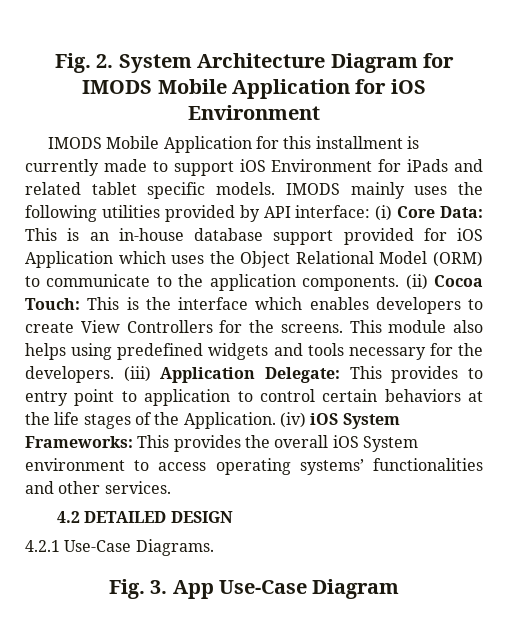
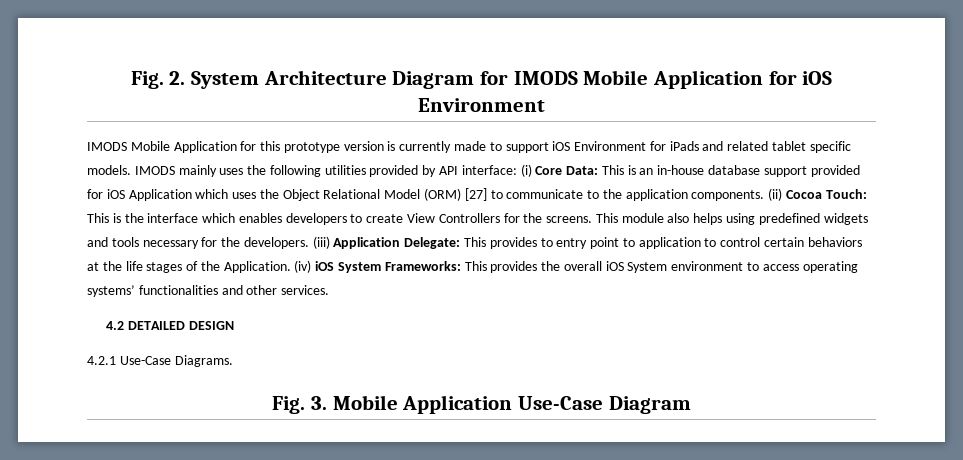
[315,136,403,149] installment -> [283,141,384,153] prototype version
(483, 259) none -> [464,188,487,201] [27]
[172,580,214,599] App -> [332,395,513,414] Mobile Application

